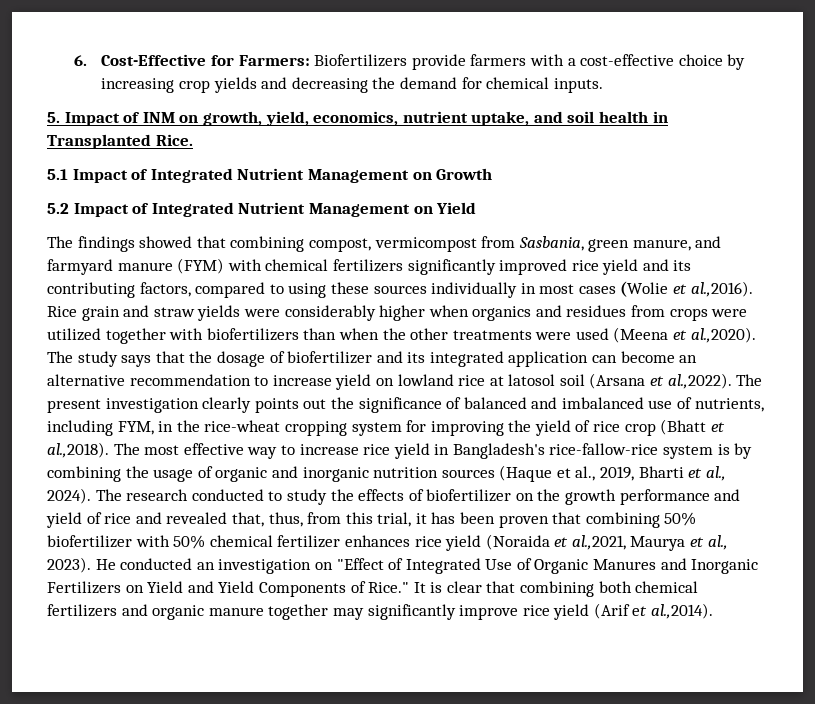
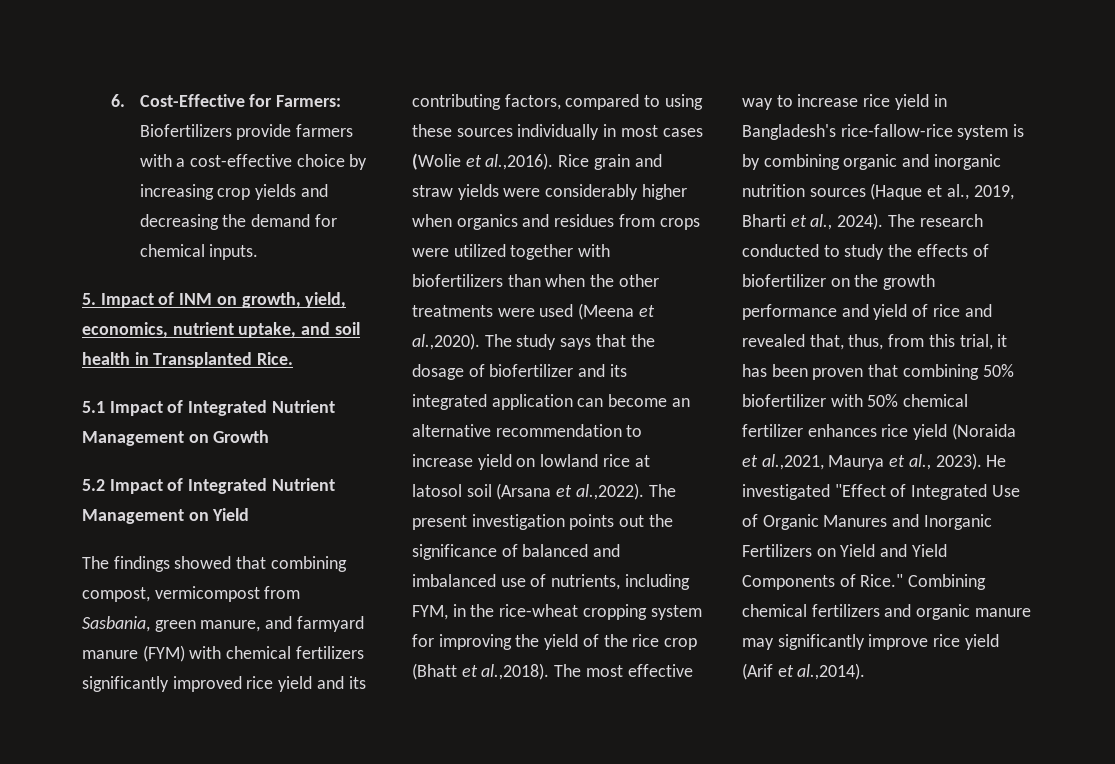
[202,397,252,413] clearly -> (565, 522) none
(591, 426) none -> [603,634,628,647] the
[125,466,213,482] the usage of -> (840, 162) none
[120,558,333,574] conducted an investigation on -> [742,484,830,500] investigated
[413,581,632,597] It is clear that combining both -> [908,574,987,590] Combining
[268,604,329,620] together -> (1031, 612) none

